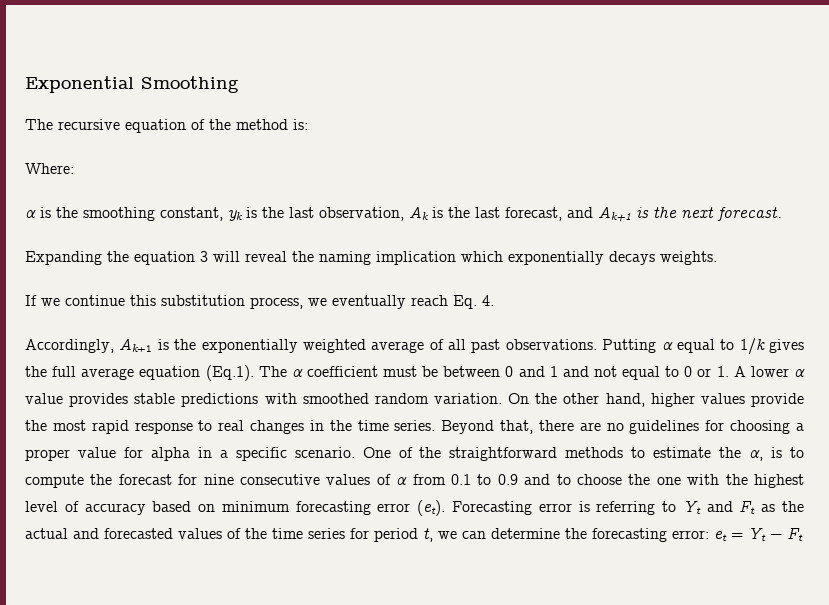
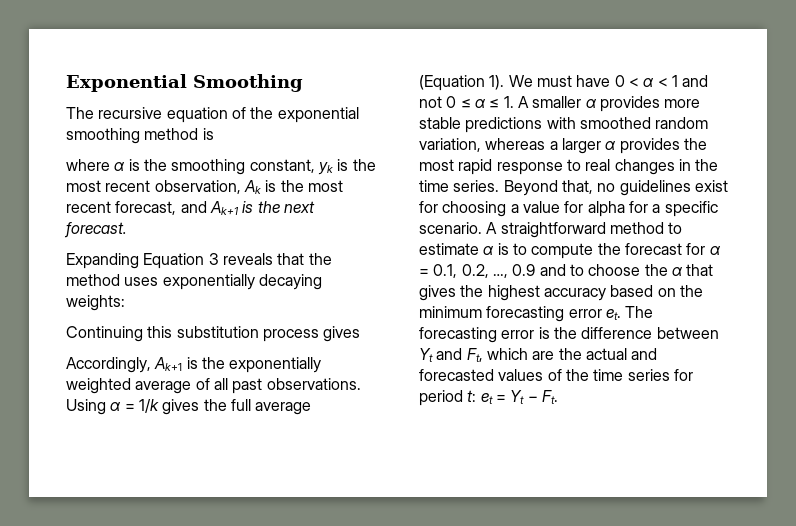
[236,119,308,130] [25,163,74,174] method is: // Where: // -> [277,107,359,123] [66,128,214,144] [66,159,110,171] exponential smoothing method is // where
[289,207,314,218] last -> [66,180,151,192] most recent
[475,207,500,218] last -> [307,180,343,192] [66,201,111,213] most recent
[107,251,717,265] [25,295,494,309] the equation 3 will reveal the naming implication which exponentially decays weights. // If we continue this substitution process, we eventually reach Eq. 4. -> [143,253,332,269] [66,274,322,290] [66,295,125,311] [66,326,361,342] Equation 3 reveals that the method uses exponentially decaying weights: // Continuing this substitution process gives
[602,339,735,353] Putting α equal to -> [66,399,135,415] Using α =
[139,365,806,381] [25,393,129,407] equation (Eq.1). The α coefficient must be between 0 and 1 and not equal to 0 or 1. A lower α value provides -> [419,75,709,91] [419,96,701,112] (Equation 1). We must have 0 < α < 1 and not 0 ≤ α ≤ 1. A smaller α provides more
[434,393,804,407] variation. On the other hand, higher values provide -> [419,138,680,154] variation, whereas a larger α provides
[538,420,601,431] there are -> (593, 187) none
(700, 427) none -> [694,180,728,192] exist
[25,449,70,461] proper -> (519, 208) none
[197,447,212,458] in -> [628,201,648,213] for
[362,447,764,461] One of the straightforward methods to estimate the α, -> [486,222,683,238] [419,243,495,255] A straightforward method to estimate α
[203,474,492,485] nine consecutive values of α from 0.1 to -> [709,246,721,255] [419,264,508,278] α = 0.1, 0.2, …,
[656,474,804,488] [25,501,79,512] one with the highest level of -> [671,264,714,276] [419,285,540,301] α that gives the highest
(216, 508) none -> [679,285,703,297] the
[417,500,776,516] (et). Forecasting error is referring to Yt and Ft as -> [605,306,654,320] [419,327,719,343] [419,348,555,362] et. The forecasting error is the difference between Yt and Ft, which are
[423,528,709,542] t, we can determine the forecasting error: -> [467,390,477,402] t:
[787,528,803,541] Ft -> [541,390,558,404] Ft.

